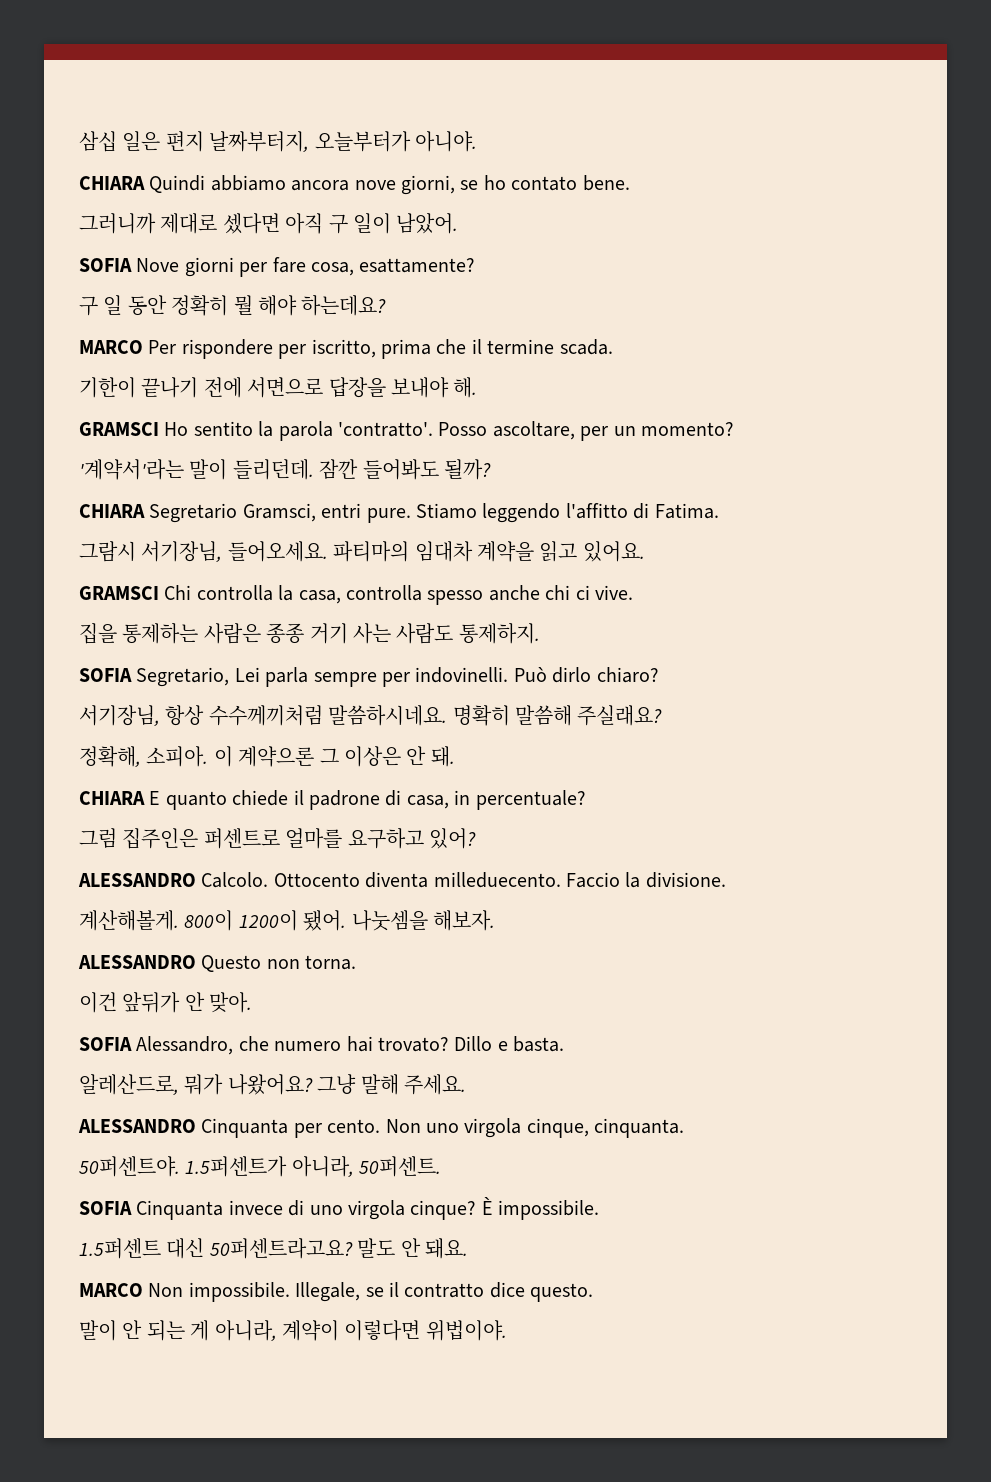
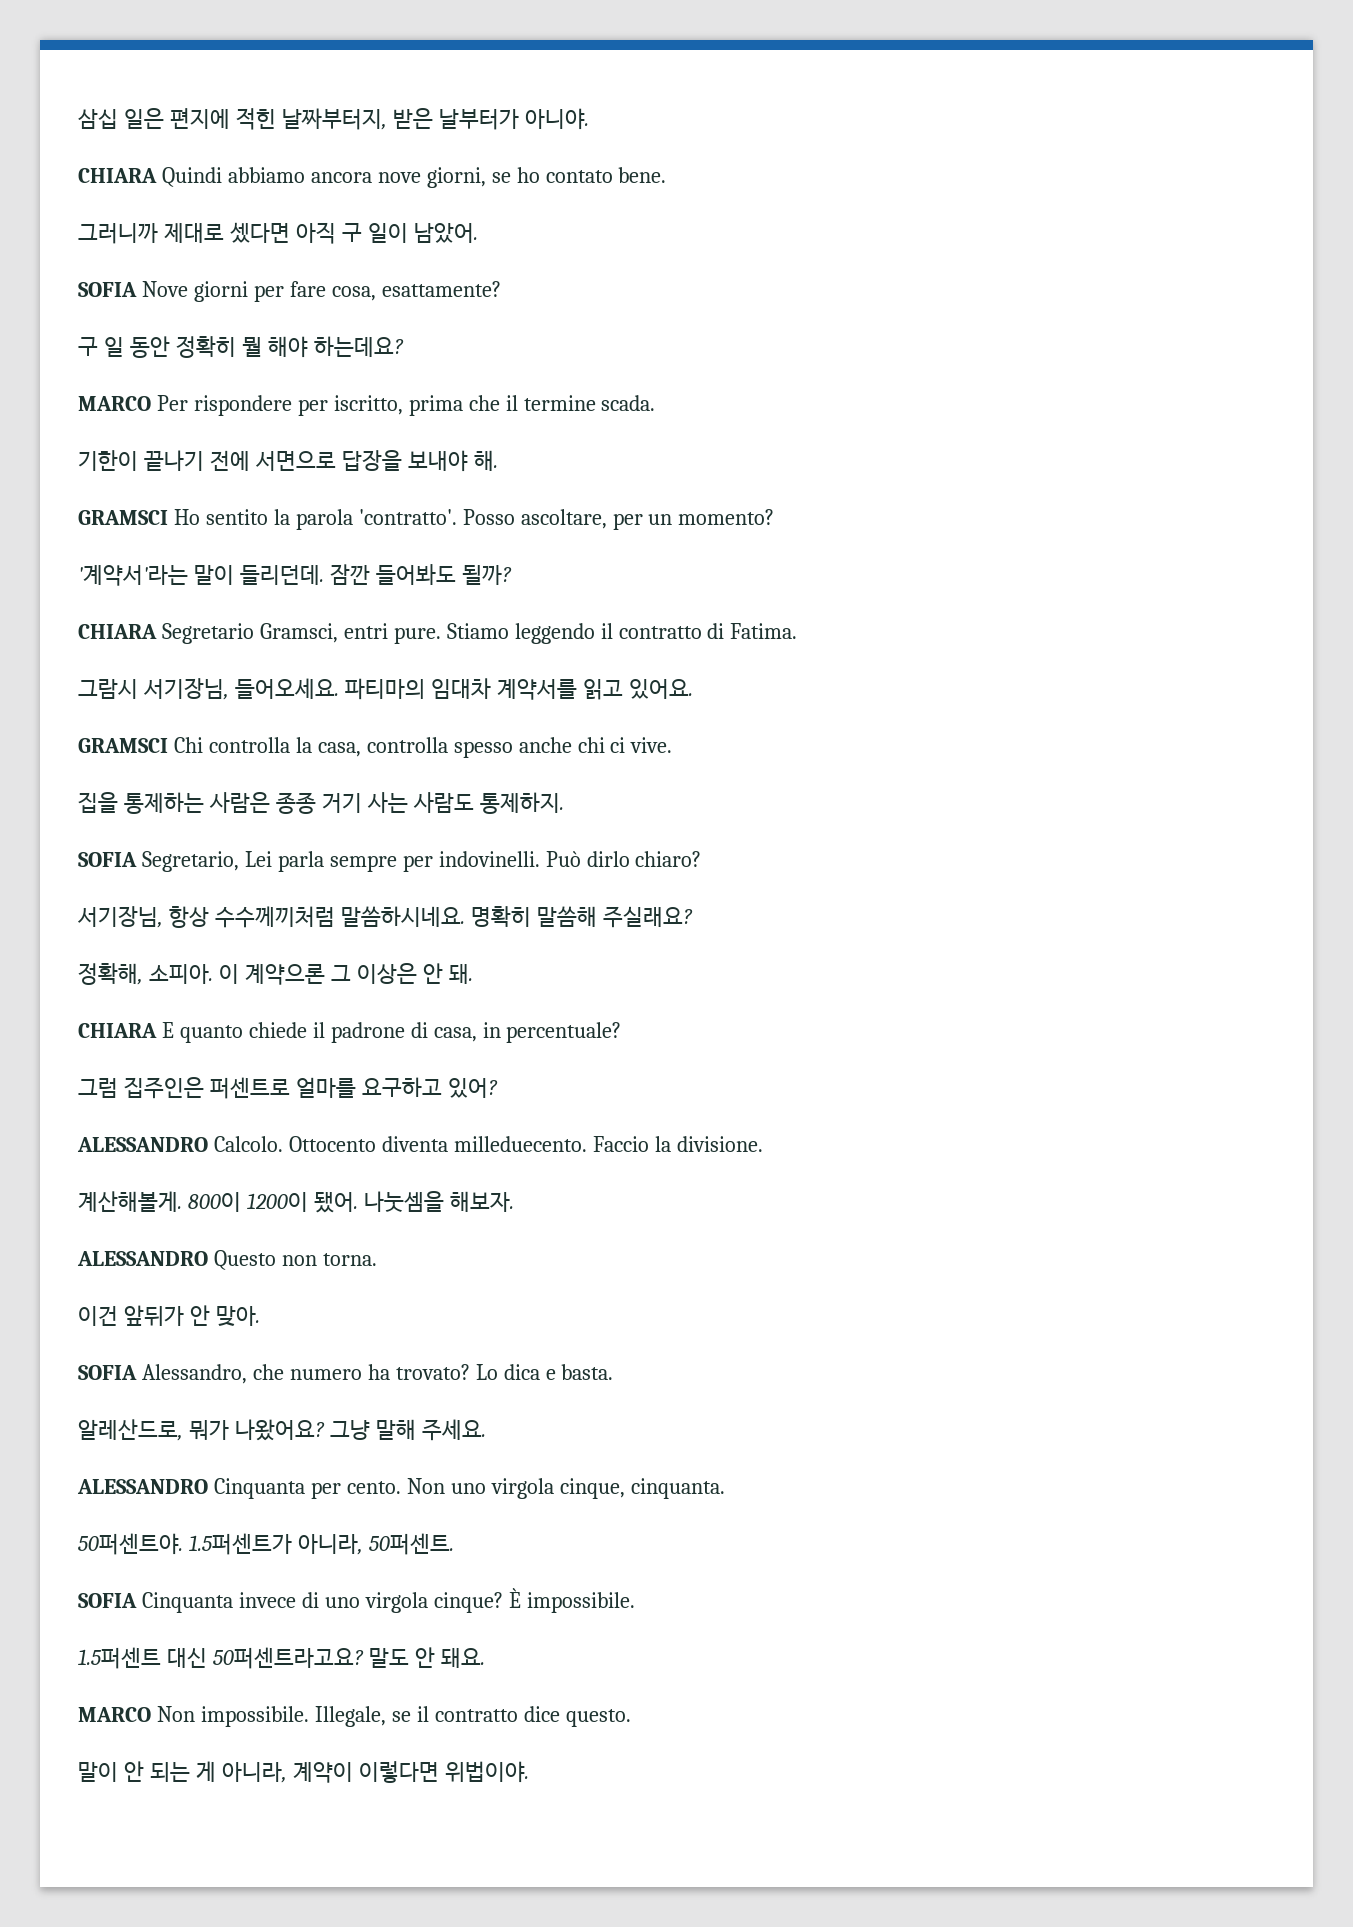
[165,131,411,152] 편지 날짜부터지, 오늘부터가 -> [169,108,519,130] 편지에 적힌 날짜부터지, 받은 날부터가
[565,503,628,519] l'affitto -> [600,623,702,639] il contratto
[477,541,534,562] 계약을 -> [496,679,577,700] 계약서를
[346,1036,493,1052] hai trovato? Dillo -> [367,1364,540,1380] ha trovato? Lo dica

